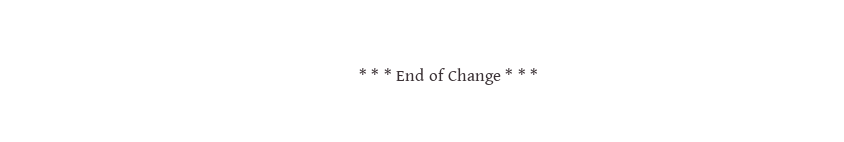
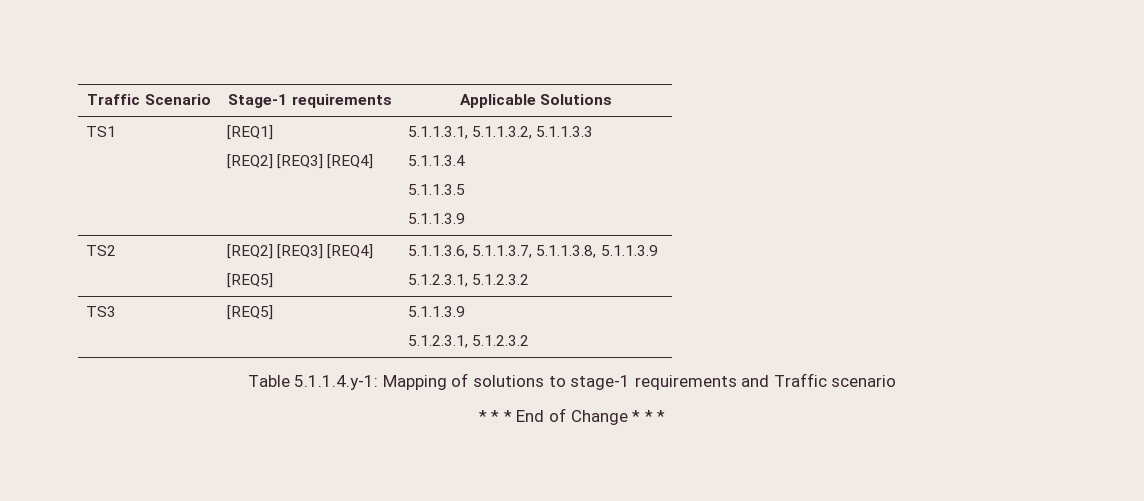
(358, 74) none -> [87,94,211,105] [228,94,392,108] [459,94,613,108] [86,126,117,137] [227,125,274,140] [227,154,374,169] [408,126,594,139] [408,155,466,166] [408,184,466,195] [408,213,466,224] [86,245,117,256] [227,244,374,259] [227,273,274,288] [408,245,658,258] [408,274,530,287] [86,306,117,317] [227,305,274,320] [408,306,466,317] [408,335,530,348] [247,373,897,390] Traffic Scenario | Stage-1 requirements | Applicable Solutions // TS1 | [REQ1] // [REQ2] [REQ3] [REQ4] | 5.1.1.3.1, 5.1.1.3.2, 5.1.1.3.3 // 5.1.1.3.4 // 5.1.1.3.5 // 5.1.1.3.9 // TS2 | [REQ2] [REQ3] [REQ4] // [REQ5] | 5.1.1.3.6, 5.1.1.3.7, 5.1.1.3.8, 5.1.1.3.9 // 5.1.2.3.1, 5.1.2.3.2 // TS3 | [REQ5] | 5.1.1.3.9 // 5.1.2.3.1, 5.1.2.3.2 // Table 5.1.1.4.y-1: Mapping of solutions to stage-1 requirements and Traffic scenario //

